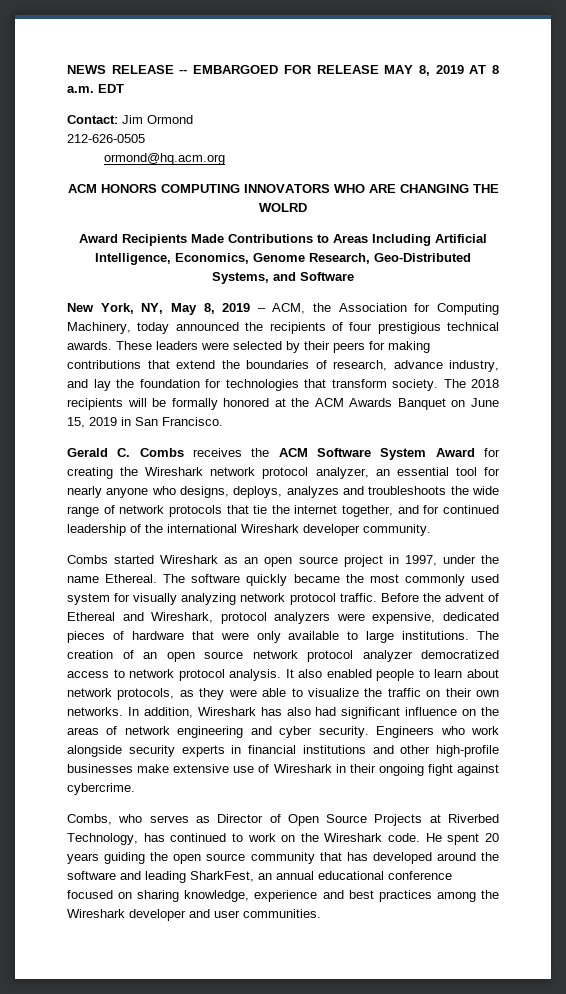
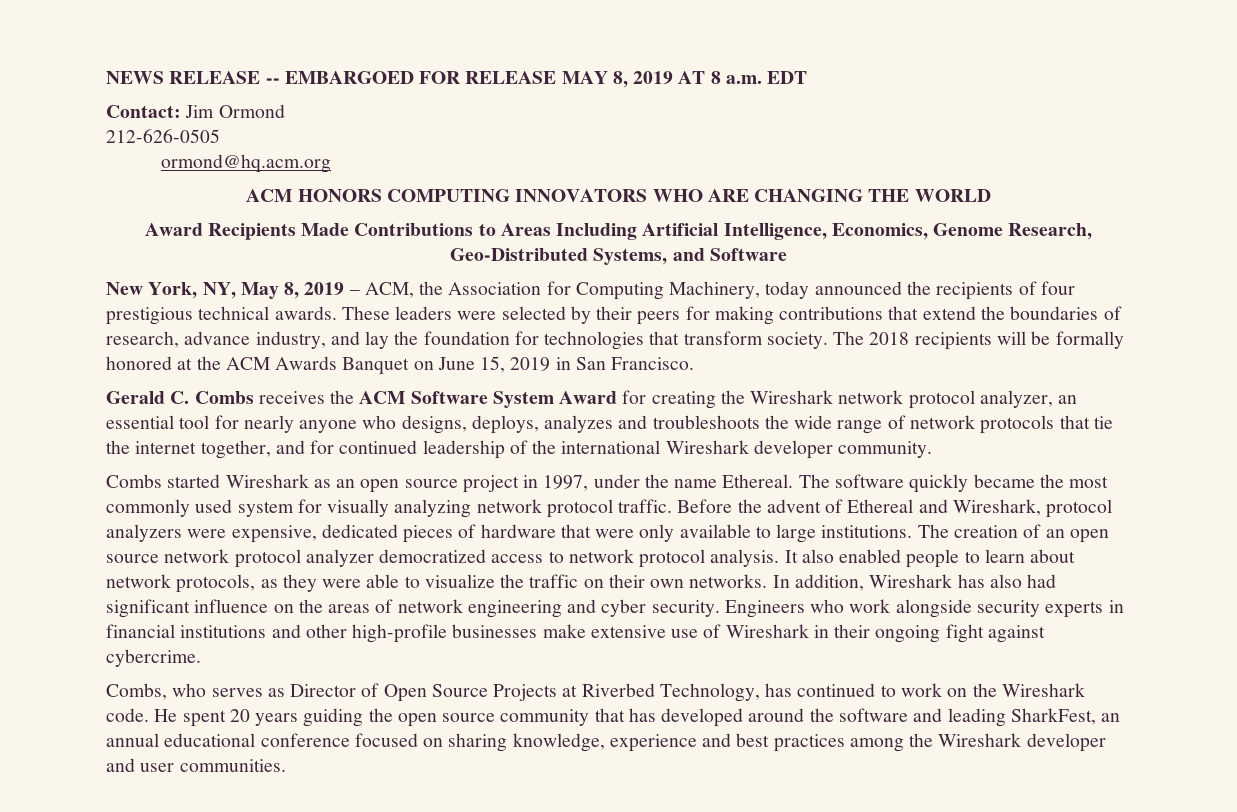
[259,203,307,212] WOLRD -> [914,189,991,202] WORLD

